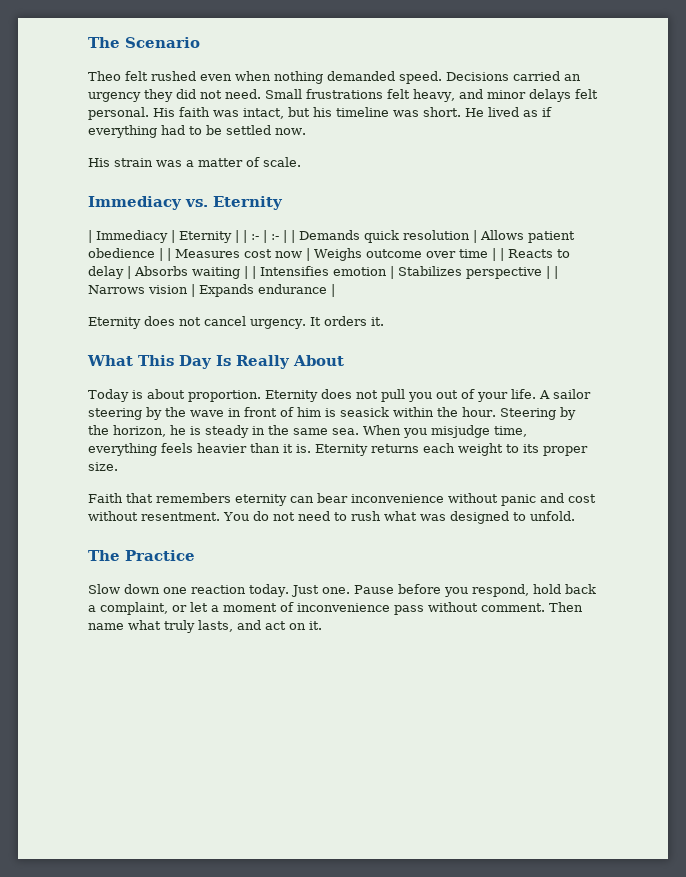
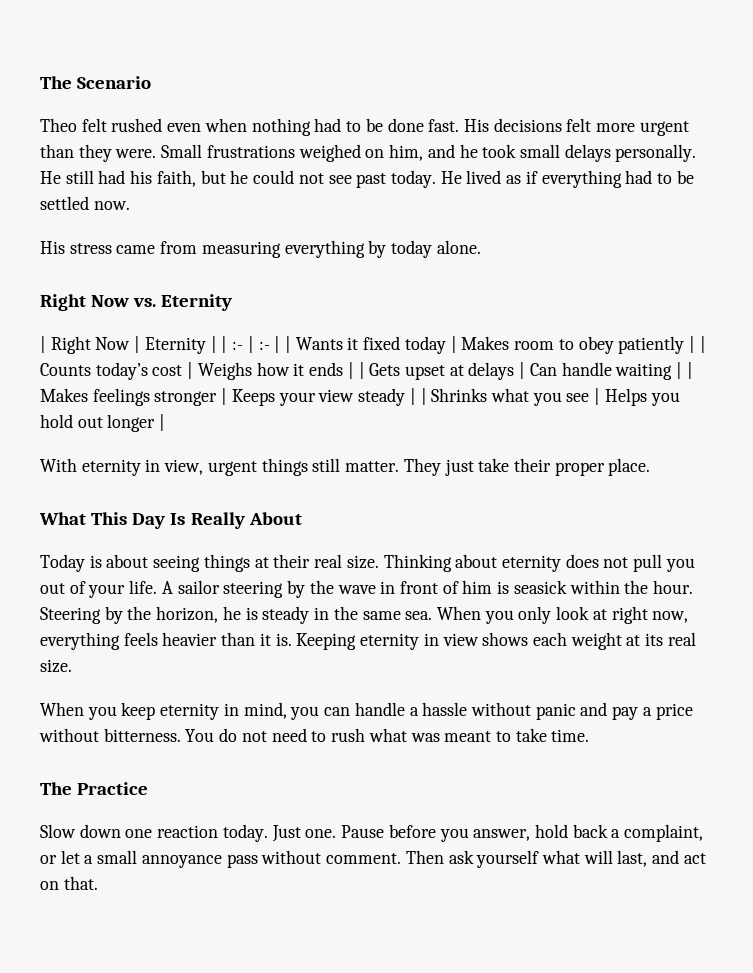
[327,71,581,84] [88,89,598,102] [88,107,461,120] demanded speed. Decisions carried an urgency they did not need. Small frustrations felt heavy, and minor delays felt personal. His faith was intact, but his timeline was short. -> [314,118,689,136] [40,144,697,162] [40,170,436,188] had to be done fast. His decisions felt more urgent than they were. Small frustrations weighed on him, and he took small delays personally. He still had his faith, but he could not see past today.
[114,157,301,167] [88,196,182,210] strain was a matter of scale. // Immediacy -> [69,240,481,258] [40,294,130,311] stress came from measuring everything by today alone. // Right Now
[96,230,168,243] Immediacy -> [50,336,131,354] Right Now
[299,230,575,243] [88,248,570,261] [88,266,558,279] [88,284,335,297] [88,316,384,329] Demands quick resolution | Allows patient obedience | | Measures cost now | Weighs outcome over time | | Reacts to delay | Absorbs waiting | | Intensifies emotion | Stabilizes perspective | | Narrows vision | Expands endurance | // Eternity does not cancel urgency. It orders it. -> [295,336,706,354] [40,362,693,380] [40,388,680,406] [40,414,166,432] [40,458,651,476] Wants it fixed today | Makes room to obey patiently | | Counts today’s cost | Weighs how it ends | | Gets upset at delays | Can handle waiting | | Makes feelings stronger | Keeps your view steady | | Shrinks what you see | Helps you hold out longer | // With eternity in view, urgent things still matter. They just take their proper place.
[187,390,318,402] proportion. Eternity -> [153,554,561,572] seeing things at their real size. Thinking about eternity
[431,425,527,438] misjudge time, -> [518,606,689,624] only look at right now,
[315,443,588,456] [88,462,118,471] [88,493,596,506] [88,511,220,521] Eternity returns each weight to its proper size. // Faith that remembers eternity can bear inconvenience without panic and cost without resentment. -> [296,632,696,650] [40,659,72,673] [40,702,693,720] [39,728,181,742] Keeping eternity in view shows each weight at its real size. // When you keep eternity in mind, you can handle a hassle without panic and pay a price without bitterness.
[449,511,575,524] designed to unfold. -> [444,728,590,742] meant to take time.
[471,584,529,597] respond, -> [473,829,531,841] answer,
[223,602,390,612] moment of inconvenience -> [97,850,222,868] small annoyance
[88,620,233,633] name what truly lasts, -> [448,850,648,868] ask yourself what will last,
[309,621,322,630] it. -> [63,876,98,890] that.

